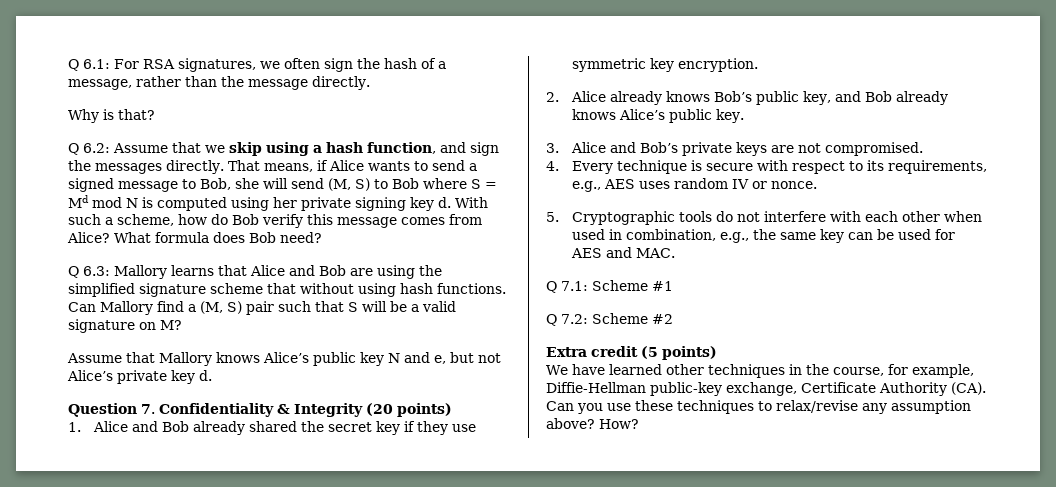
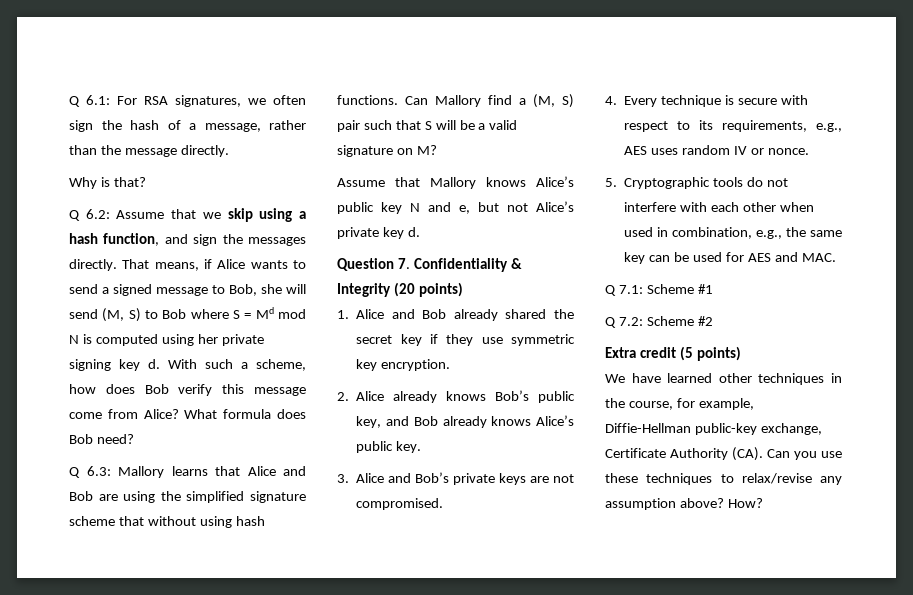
[211,214,228,225] do -> [105,384,135,394] does
[401,217,445,225] comes -> [69,412,102,419] come

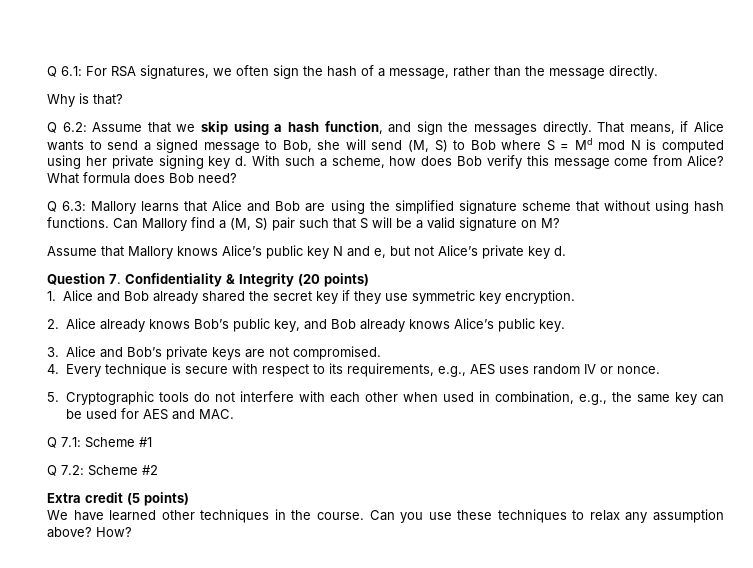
[628,398,754,410] [605,423,822,435] [605,447,763,461] course, for example, Diffie-Hellman public-key exchange, Certificate Authority (CA). -> [316,512,364,520] course.
[741,473,812,484] relax/revise -> [589,510,620,521] relax

